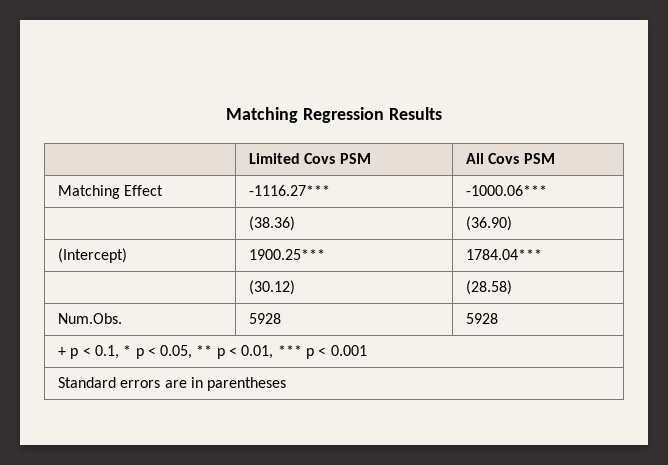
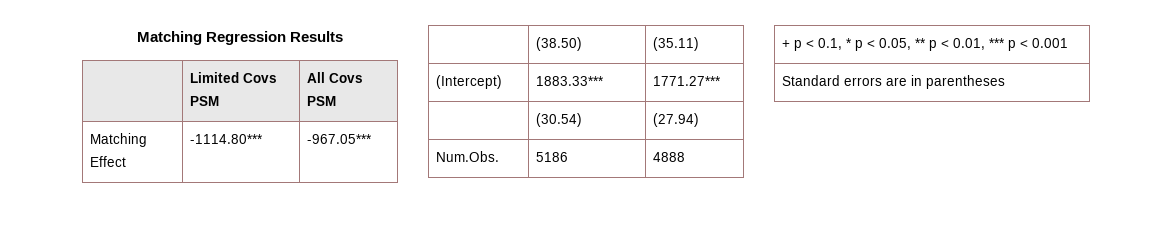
[248,185,330,196] [465,185,547,196] [248,216,295,231] [465,216,512,231] [57,248,127,263] [248,249,325,260] [465,249,542,260] [248,280,295,295] [465,280,512,295] -1116.27*** | -1000.06*** // | (38.36) | (36.90) // (Intercept) | 1900.25*** | 1784.04*** // | (30.12) | (28.58) -> [189,134,263,144] [306,134,372,144] [535,37,582,51] [652,37,699,51] [435,75,502,89] [535,76,604,86] [652,76,721,86] [535,113,582,127] [652,113,699,127] -1114.80*** | -967.05*** // | (38.50) | (35.11) // (Intercept) | 1883.33*** | 1771.27*** // | (30.54) | (27.94)
[248,313,281,324] [465,313,498,324] 5928 | 5928 -> [535,152,568,162] [652,152,685,162] 5186 | 4888

